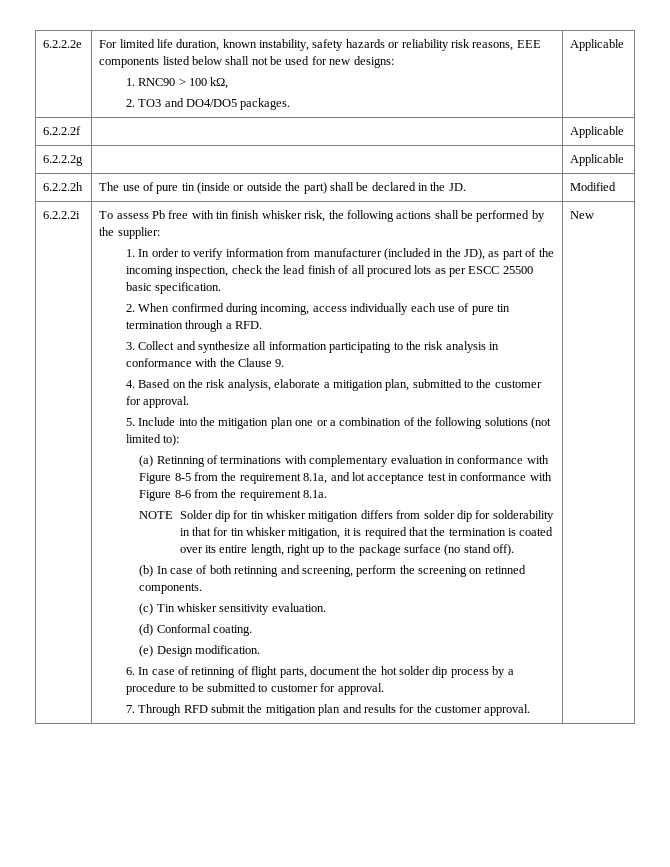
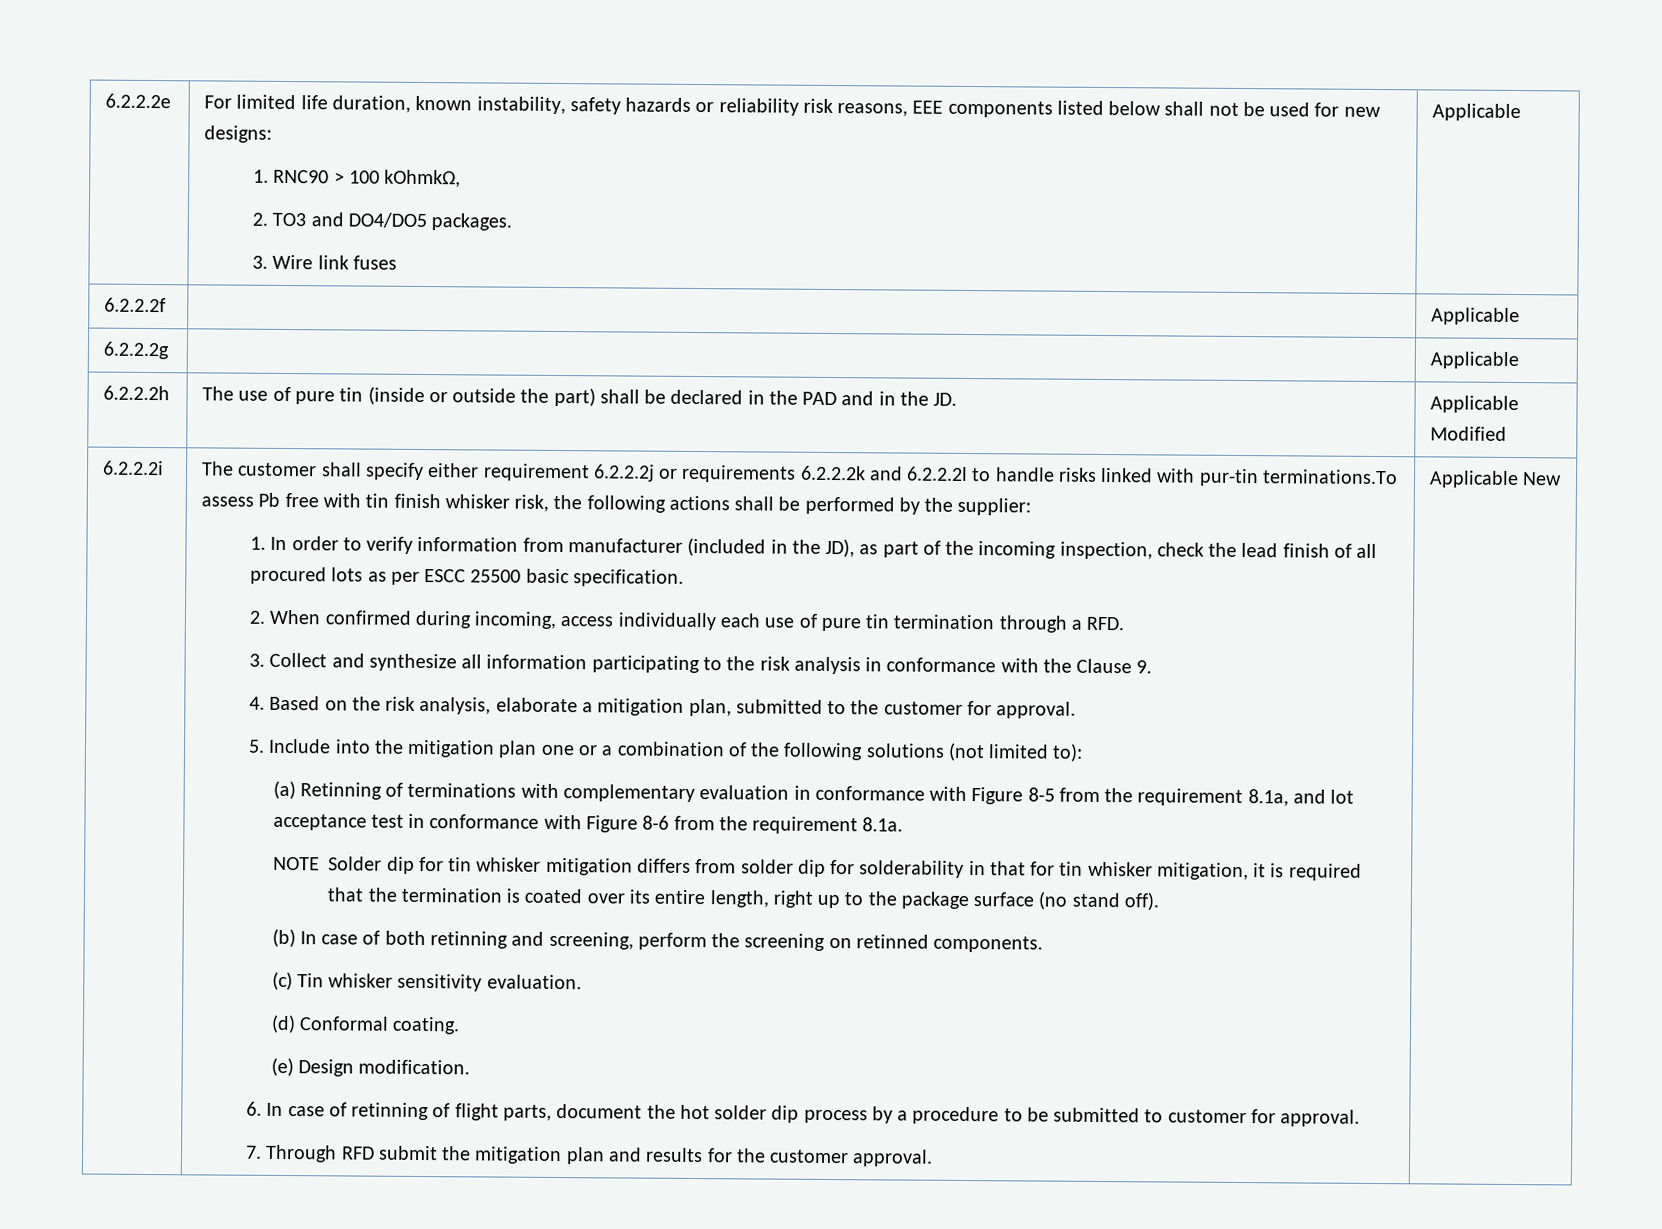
[210,77,229,89] kΩ, -> [384,169,462,188] kOhmkΩ,
(291, 104) none -> [252,254,397,270] // 3. Wire link fuses
(446, 186) none -> [802,391,929,406] PAD and in the
(466, 187) none -> [1430,395,1520,414] Applicable
[99,211,114,219] To -> [202,461,1398,487] The customer shall specify either requirement 6.2.2.2j or requirements 6.2.2.2k and 6.2.2.2l to handle risks linked with pur-tin terminations.To
(531, 710) none -> [1429,470,1520,489] Applicable

